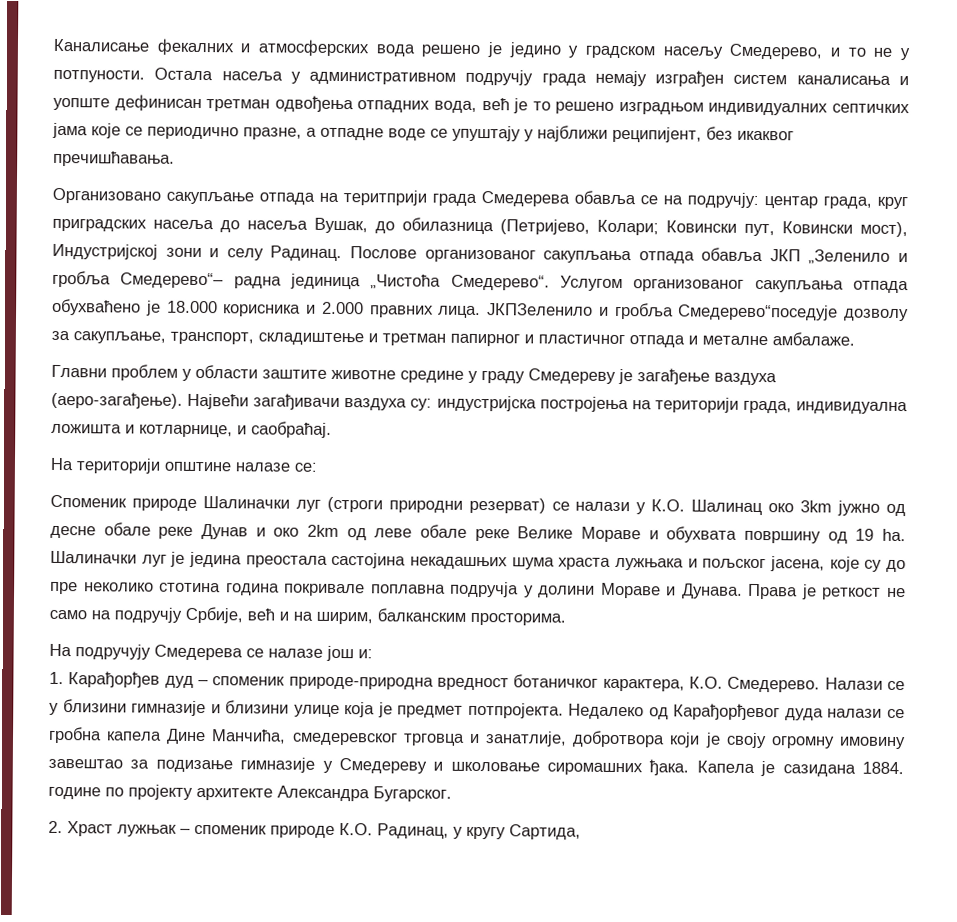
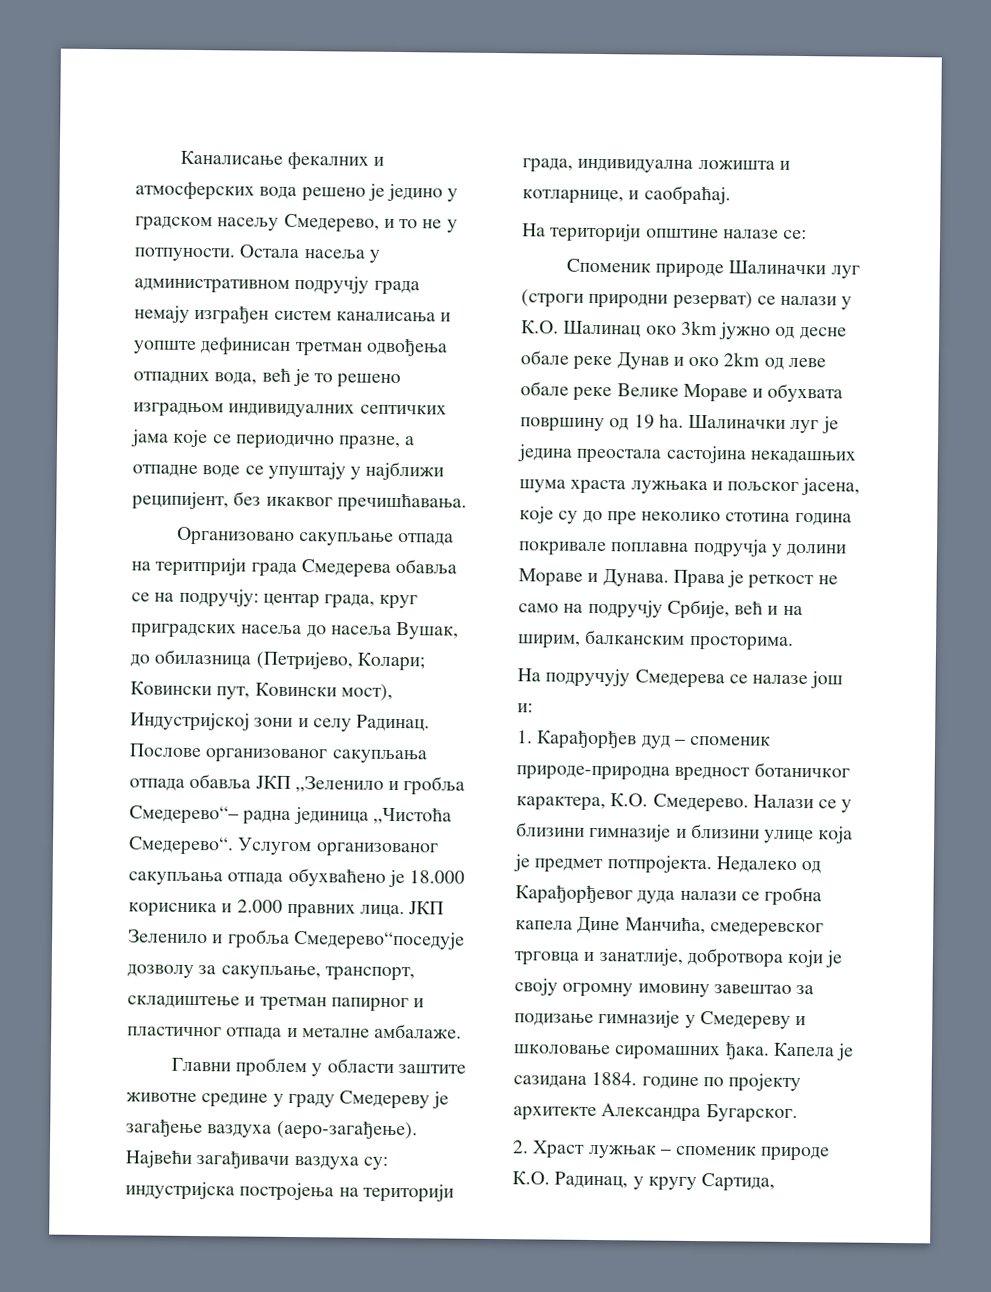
[487,303,593,316] ЈКПЗеленило -> [408,901,445,915] [128,929,208,944] ЈКП Зеленило

